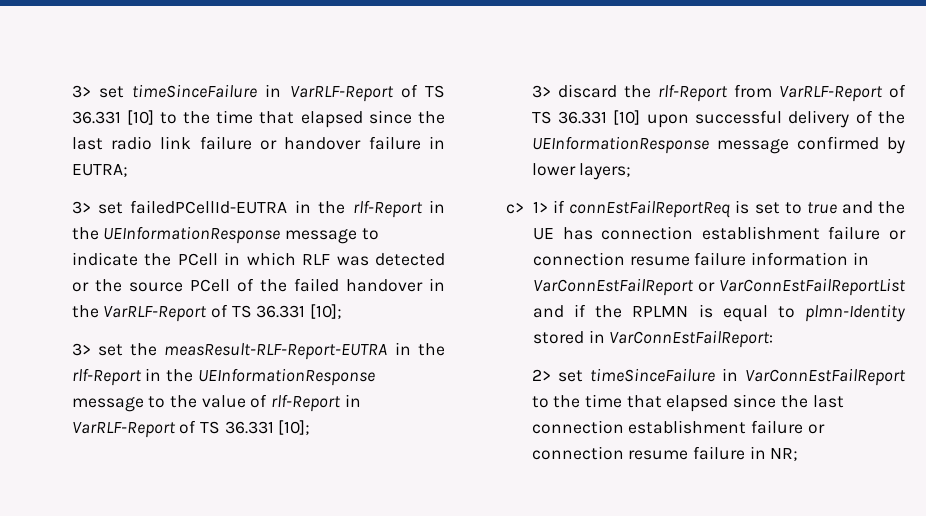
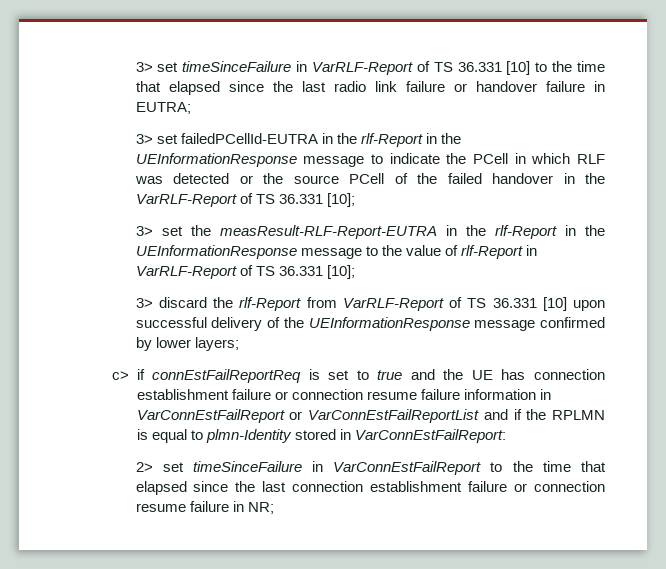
[533,201,549,213] 1> -> (130, 375) none

